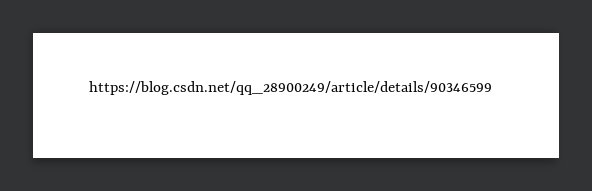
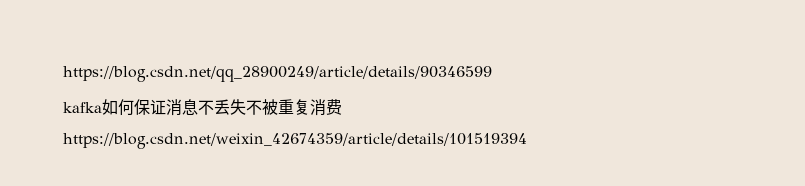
(492, 88) none -> [63,99,342,116] [63,133,527,149] // kafka如何保证消息不丢失不被重复消费 // https://blog.csdn.net/weixin_42674359/article/details/101519394

